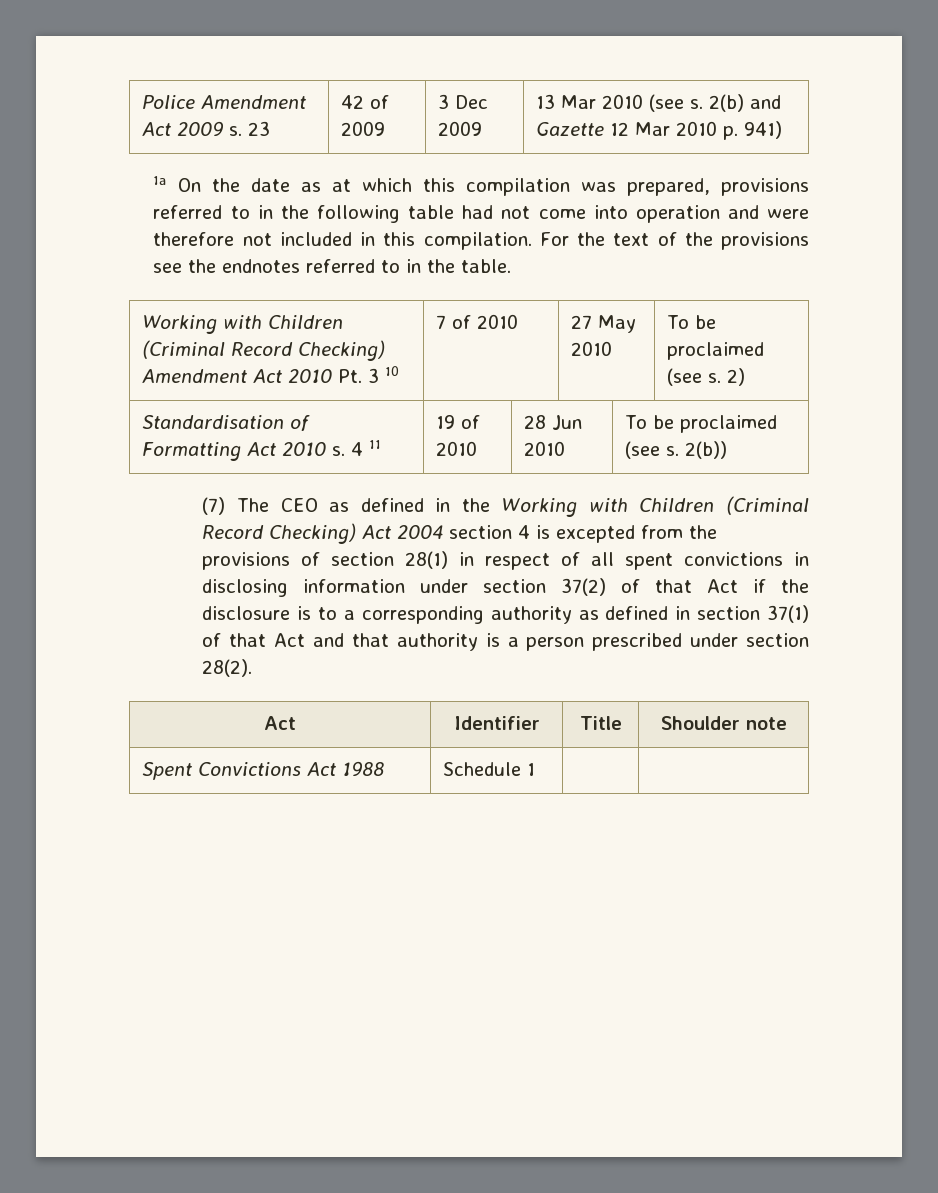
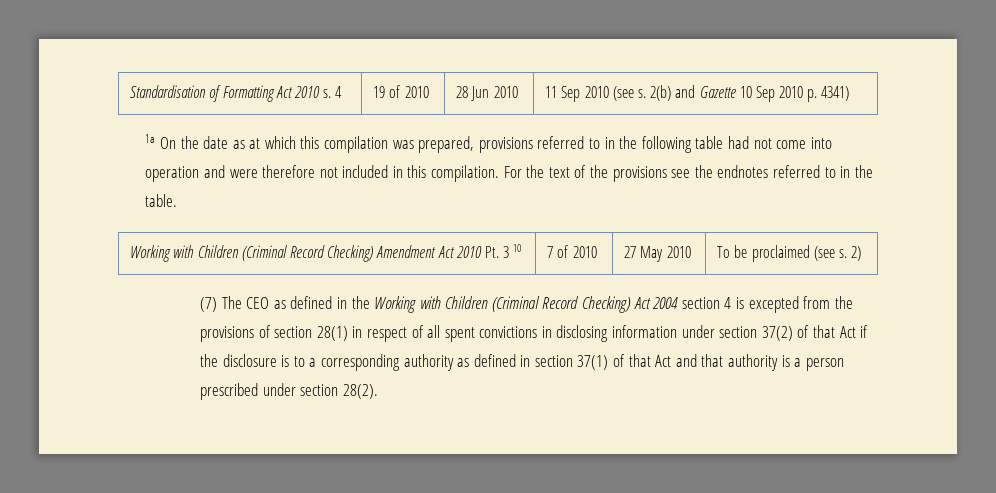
[141,95,307,109] [141,121,270,136] [340,95,389,109] [340,121,385,136] [437,94,488,109] [437,121,482,136] [535,94,596,109] Police Amendment Act 2009 s. 23 | 42 of 2009 | 3 Dec 2009 | 13 Mar -> [130,85,343,102] [373,85,429,98] [456,86,518,101] [545,86,581,102] Standardisation of Formatting Act 2010 s. 4 | 19 of 2010 | 28 Jun 2010 | 11 Sep
[609,122,670,136] 12 Mar -> [739,86,775,102] 10 Sep
[743,121,782,139] 941) -> [821,86,850,101] 4341)
[141,415,310,431] [141,440,381,461] [435,415,480,429] [435,441,477,456] [523,415,582,430] [523,441,565,456] [624,415,778,433] [624,441,727,459] // Standardisation of Formatting Act 2010 s. 4 11 | 19 of 2010 | 28 Jun 2010 | To be proclaimed (see s. 2(b)) -> (862, 253) none
[264,716,296,730] [453,716,540,730] [579,716,622,730] [660,716,787,730] [141,761,384,780] [442,762,535,776] // Act | Identifier | Title | Shoulder note // Spent Convictions Act 1988 | Schedule 1 | | -> (378, 391) none

